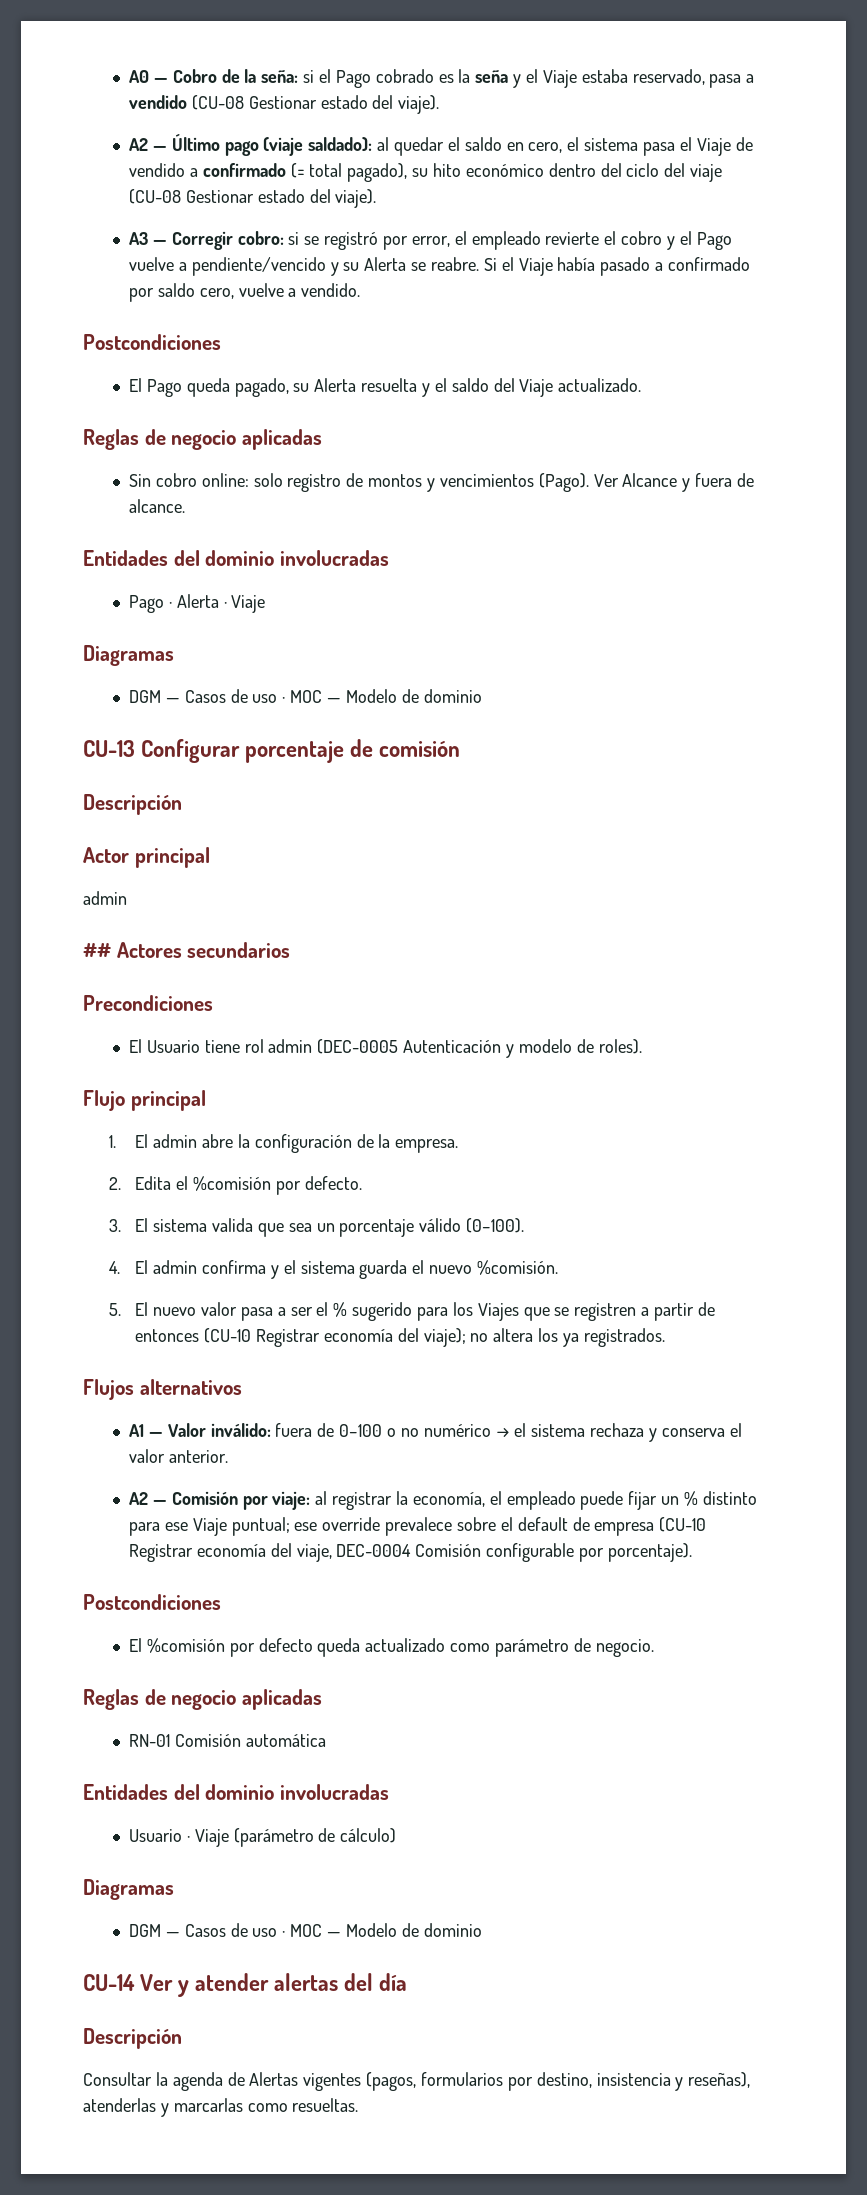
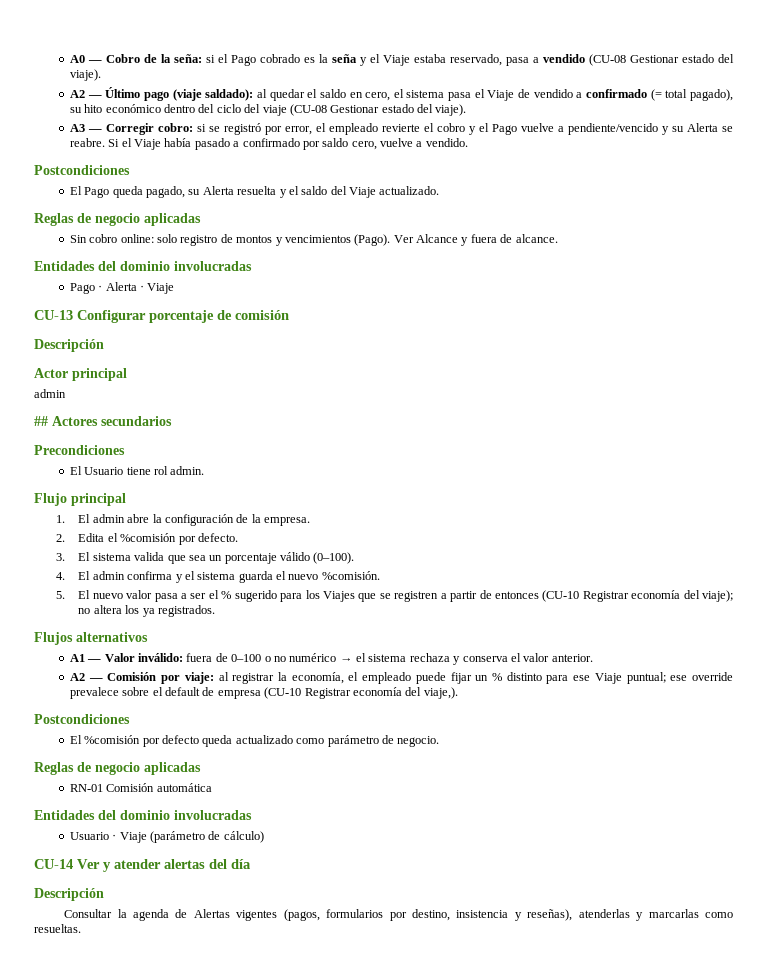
[83,645,174,666] [128,689,482,703] // Diagramas // DGM — Casos de uso · MOC — Modelo de dominio -> (175, 288) none
[268,1039,642,1058] admin (DEC-0005 Autenticación y modelo de roles). -> [170,466,205,475] admin.
[296,1543,692,1562] viaje, DEC-0004 Comisión configurable por porcentaje). -> [423,687,458,699] viaje,).
[83,1879,174,1900] [128,1923,482,1937] // Diagramas // DGM — Casos de uso · MOC — Modelo de dominio -> (264, 837) none

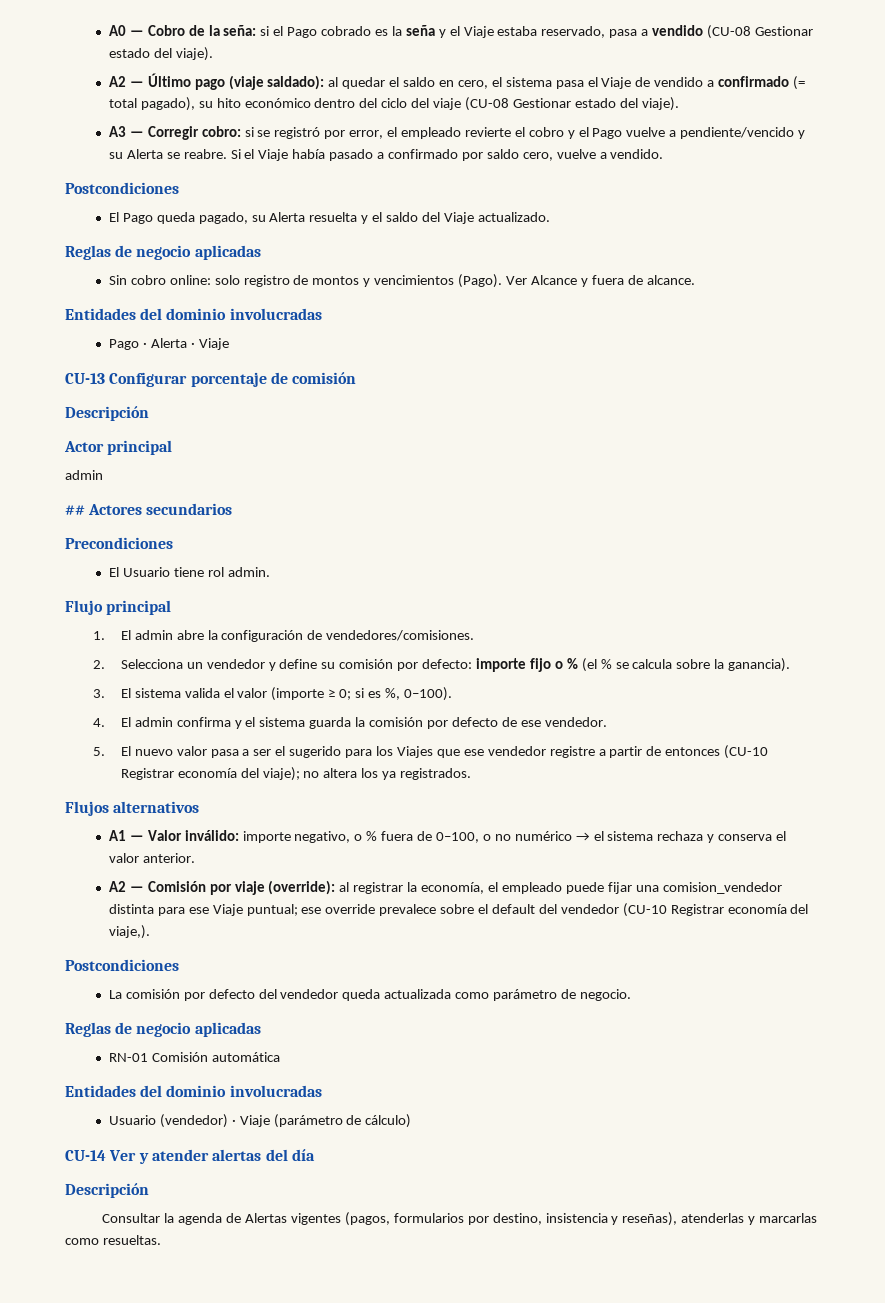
[251,514,311,526] la empresa. -> [326,630,475,641] vendedores/comisiones.
[78,533,238,545] [56,552,355,564] Edita el %comisión por defecto. // 3. El sistema valida que sea un porcentaje válido (0–100). -> [120,658,791,672] [92,687,452,701] Selecciona un vendedor y define su comisión por defecto: importe fijo o % (el % se calcula sobre la ganancia). // 3. El sistema valida el valor (importe ≥ 0; si es %, 0–100).
[276,571,380,580] el nuevo %comisión. -> [355,717,607,729] la comisión por defecto de ese vendedor.
[221,591,232,599] % -> (286, 751) none
[379,591,439,602] se registren -> [463,746,595,758] ese vendedor registre
[186,653,262,662] fuera de 0–100 -> [242,831,479,843] importe negativo, o % fuera de 0–100,
[184,672,214,684] viaje: -> [234,880,336,895] viaje (override):
[475,672,542,681] un % distinto -> [635,882,782,894] [108,904,154,914] una comision_vendedor distinta
[202,687,261,699] de empresa -> [538,904,619,914] del vendedor
[69,735,293,747] El %comisión por defecto queda actualizado -> [108,989,452,1001] La comisión por defecto del vendedor queda actualizada
(109, 836) none -> [159,1114,228,1128] (vendedor)

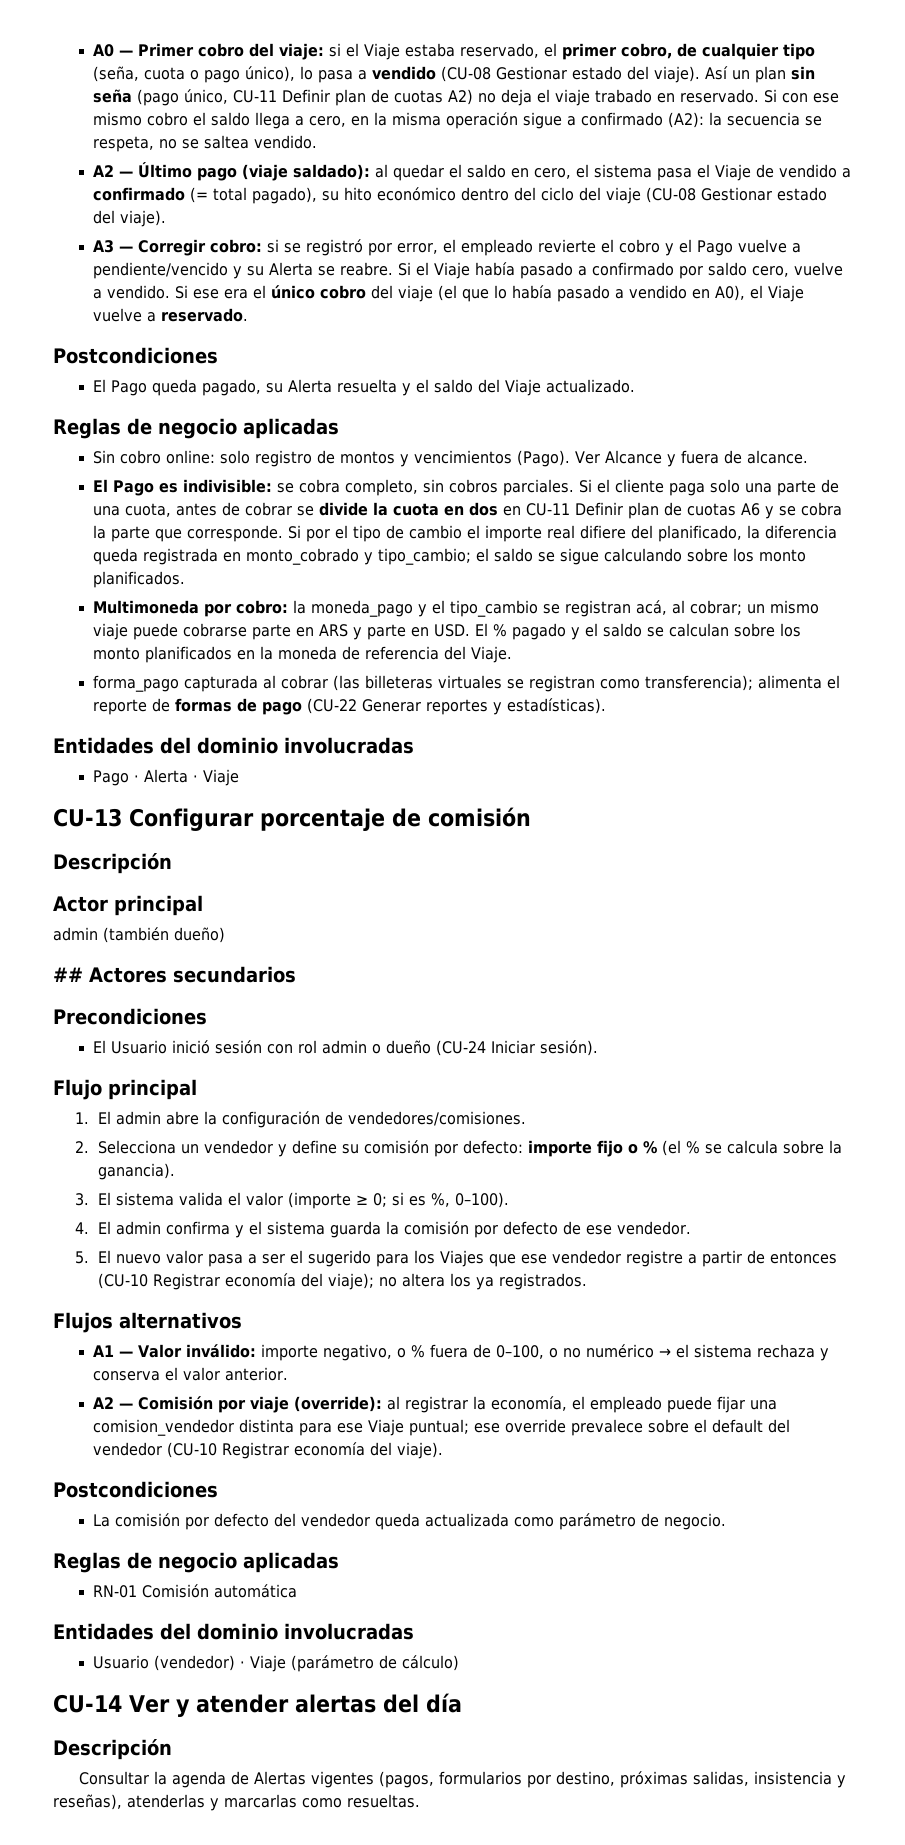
[147,25,606,38] Cobro de la seña: si el Pago cobrado es la seña y el Viaje estaba reservado, -> [137,43,815,60] [92,66,313,83] Primer cobro del viaje: si el Viaje estaba reservado, el primer cobro, de cualquier tipo (seña, cuota o pago único), lo
(213, 54) none -> [704,66,815,83] [92,89,839,106] [92,112,822,129] [92,135,317,152] Así un plan sin seña (pago único, CU-11 Definir plan de cuotas A2) no deja el viaje trabado en reservado. Si con ese mismo cobro el saldo llega a cero, en la misma operación sigue a confirmado (A2): la secuencia se respeta, no se saltea vendido.
(664, 154) none -> [174,285,804,302] [92,308,248,322] Si ese era el único cobro del viaje (el que lo había pasado a vendido en A0), el Viaje vuelve a reservado.
(695, 280) none -> [92,479,839,496] [92,502,842,519] [92,525,837,542] [92,548,806,565] [92,571,185,588] [92,600,819,617] [92,623,801,640] [92,646,512,663] [92,675,840,692] [92,698,606,715] // El Pago es indivisible: se cobra completo, sin cobros parciales. Si el cliente paga solo una parte de una cuota, antes de cobrar se divide la cuota en dos en CU-11 Definir plan de cuotas A6 y se cobra la parte que corresponde. Si por el tipo de cambio el importe real difiere del planificado, la diferencia queda registrada en monto_cobrado y tipo_cambio; el saldo se sigue calculando sobre los monto planificados. // Multimoneda por cobro: la moneda_pago y el tipo_cambio se registran acá, al cobrar; un mismo viaje puede cobrarse parte en ARS y parte en USD. El % pagado y el saldo se calculan sobre los monto planificados en la moneda de referencia del Viaje. // forma_pago capturada al cobrar (las billeteras virtuales se registran como transferencia); alimenta el reporte de formas de pago (CU-22 Generar reportes y estadísticas).
(103, 475) none -> [103,927,225,943] (también dueño)
[173,567,270,577] tiene rol admin. -> [171,1040,598,1056] inició sesión con rol admin o dueño (CU-24 Iniciar sesión).
[108,925,150,939] viaje,). -> [396,1442,443,1459] viaje).
(542, 1219) none -> [619,1771,749,1788] próximas salidas,

